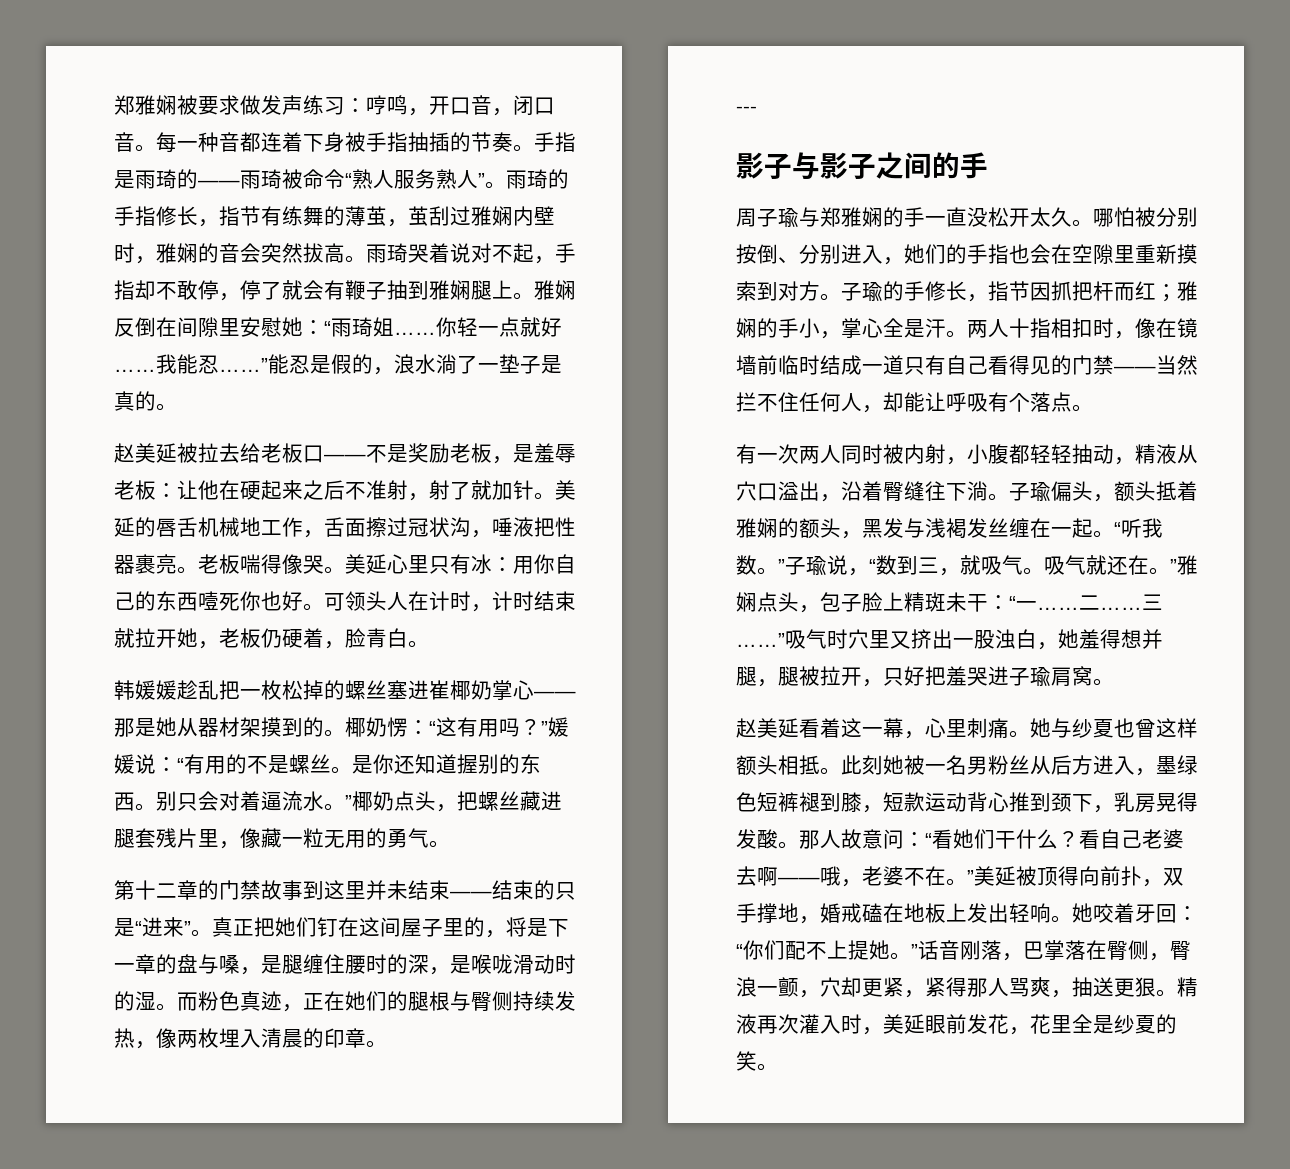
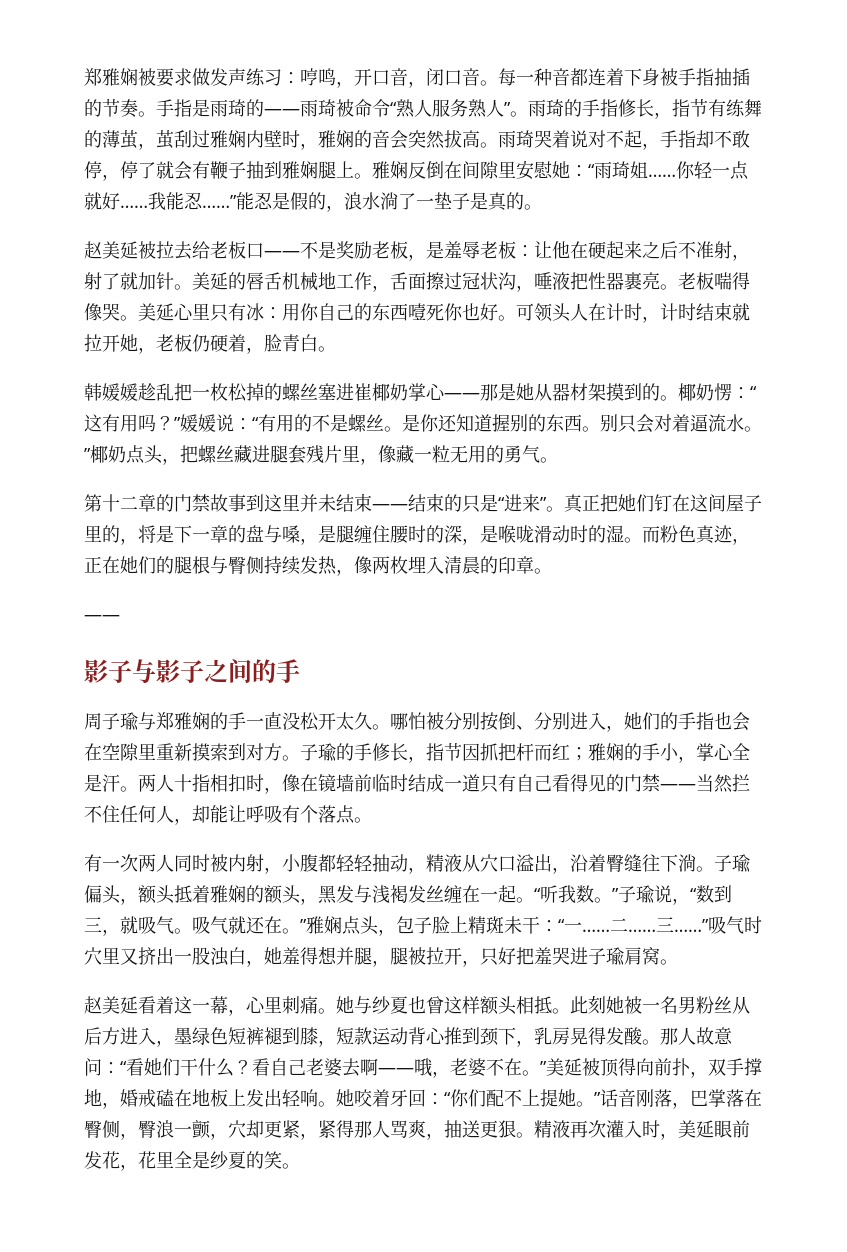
[736,106,757,113] --- -> [84,615,120,621] ——

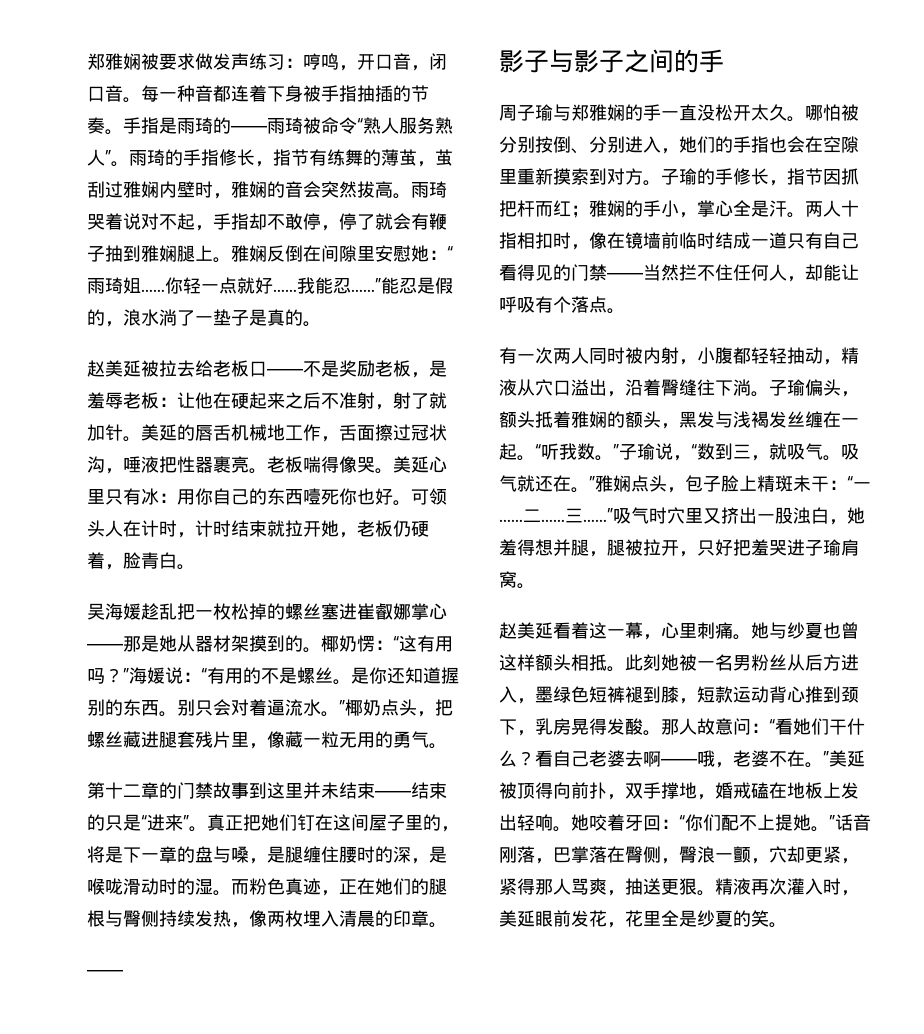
[84,383,120,401] 韩媛 -> [87,603,123,620] 吴海
[372,383,408,401] 椰奶 -> [375,603,411,620] 叡娜
[180,414,198,432] 媛 -> [129,667,147,684] 海

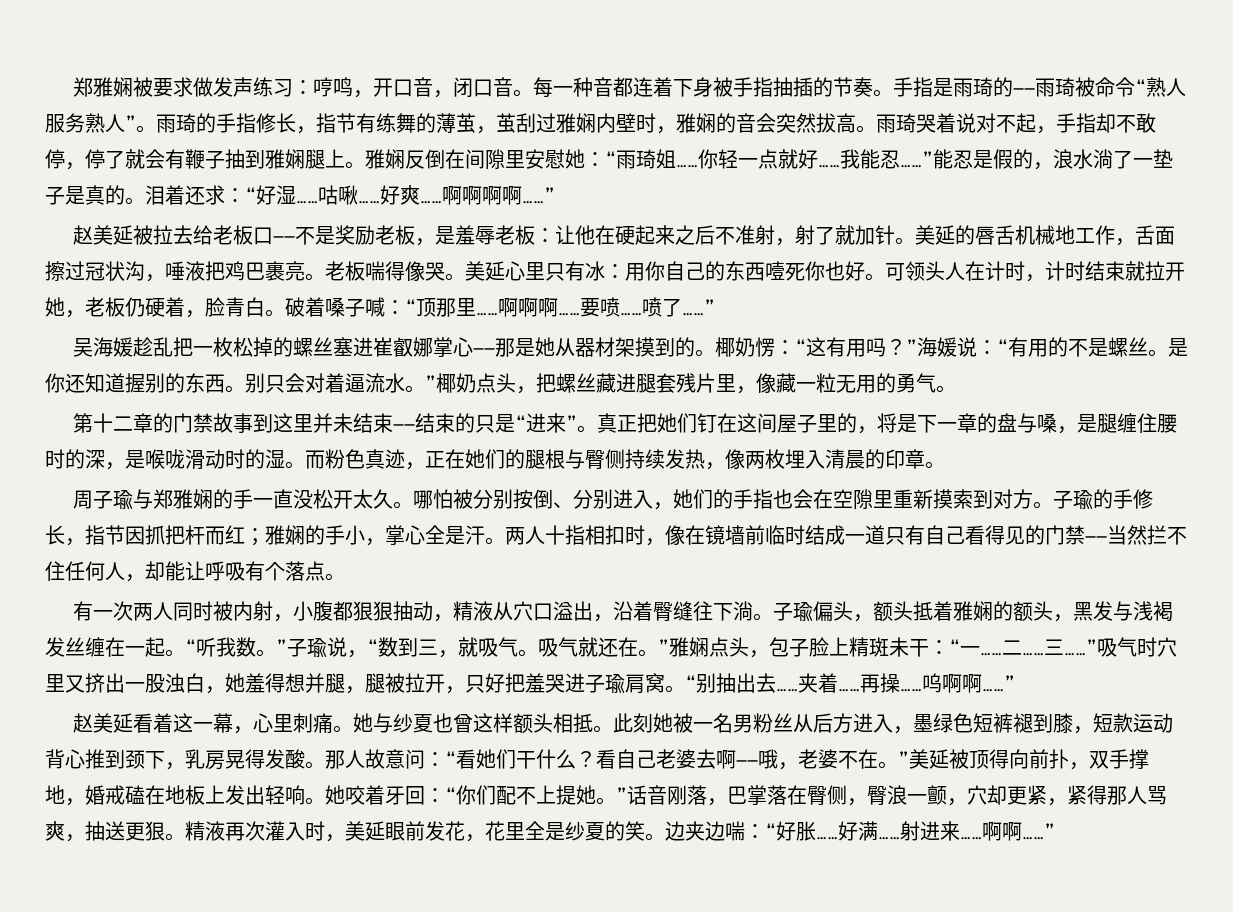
(321, 324) none -> [145,185,555,205] 泪着还求：“好湿……咕啾……好爽……啊啊啊啊……”
[177,456,213,473] 性器 -> [225,261,265,281] 鸡巴
(195, 567) none -> [285,297,715,317] 破着嗓子喊：“顶那里……啊啊啊……要喷……喷了……”
[87,970,123,976] [499,49,724,73] // —— // 影子与影子之间的手 -> (945, 465) none
[751,347,787,364] 轻轻 -> [352,601,393,621] 狠狠
(535, 586) none -> [685,673,1015,693] “别抽出去……夹着……再操……呜啊啊……”
(787, 925) none -> [665,821,1055,841] 边夹边喘：“好胀……好满……射进来……啊啊……”

